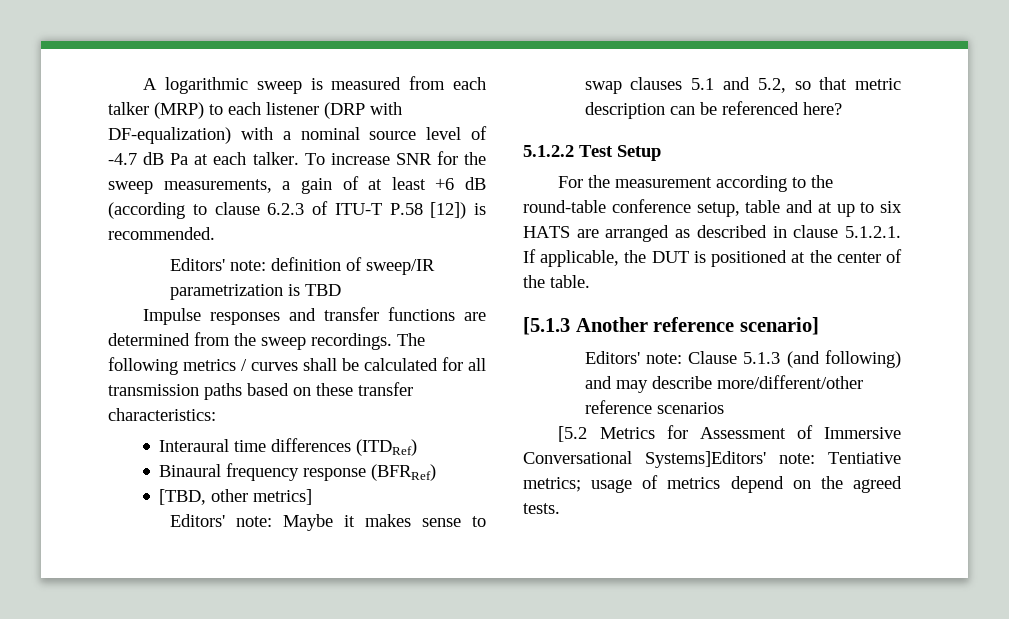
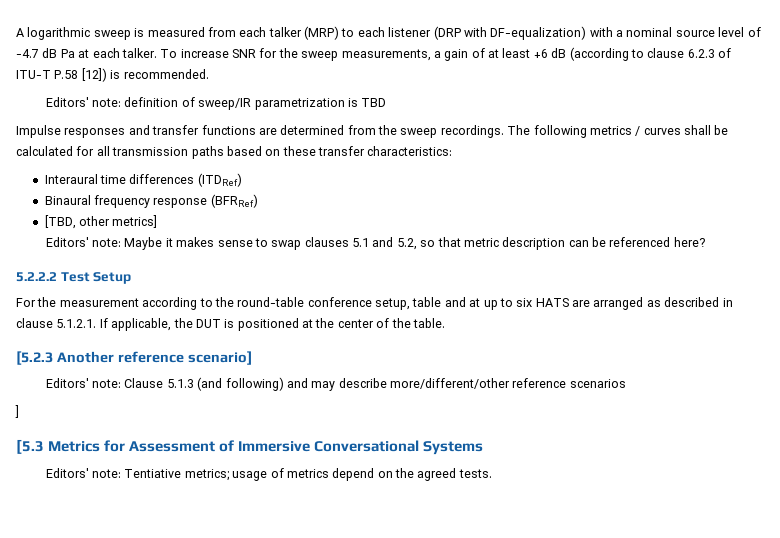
[523,145,574,157] 5.1.2.2 -> [16,272,57,282] 5.2.2.2
[523,317,570,335] [5.1.3 -> [16,351,53,365] [5.2.3
[558,426,588,442] [5.2 -> [15,405,19,418] [16,439,44,454] ] // [5.3
[645,451,766,468] Systems]Editors' -> [423,441,484,455] [45,468,89,478] Systems // Editors'

